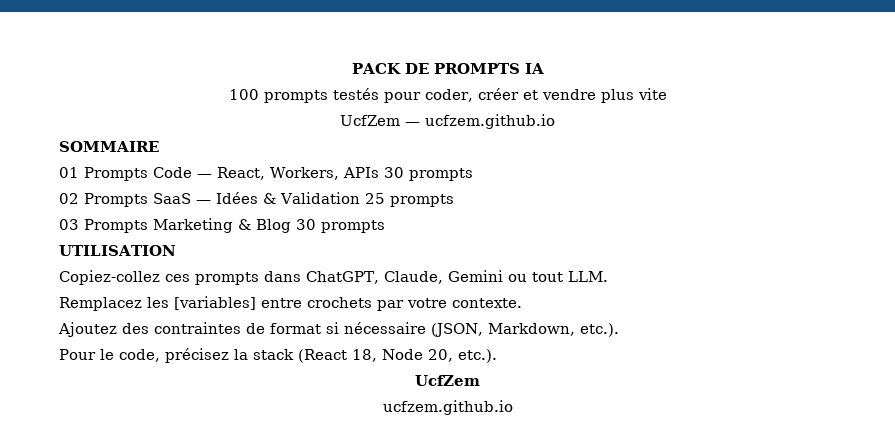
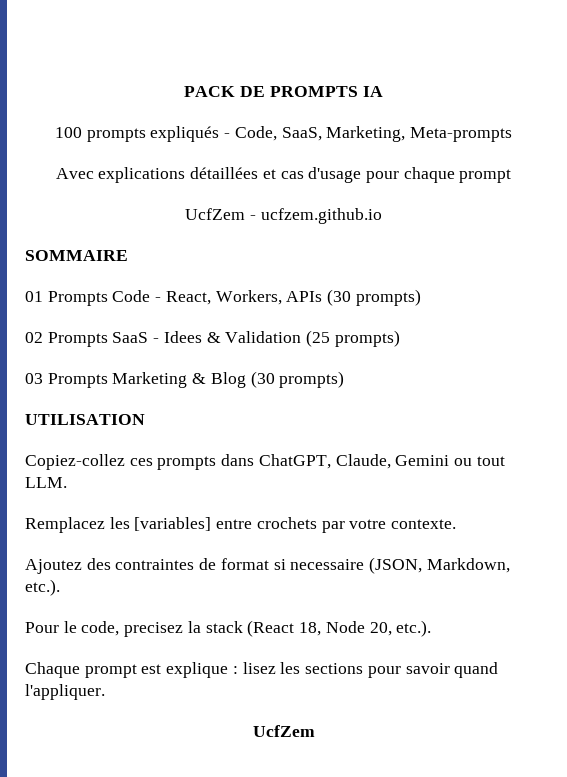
[332,88,667,103] [340,115,420,126] testés pour coder, créer et vendre plus vite // UcfZem — -> [150,126,513,142] [55,167,512,183] [185,208,256,220] expliqués - Code, SaaS, Marketing, Meta-prompts // Avec explications détaillées et cas d'usage pour chaque prompt // UcfZem -
[197,174,212,178] — -> [155,297,162,302] -
[383,167,473,181] 30 prompts -> [327,289,421,306] (30 prompts)
[196,192,454,207] — Idées & Validation 25 prompts -> [153,330,400,347] - Idees & Validation (25 prompts)
[296,219,385,233] 30 prompts -> [250,371,345,388] (30 prompts)
[344,322,426,334] nécessaire -> [290,559,365,570] necessaire
[165,348,229,363] précisez -> [124,622,184,637] precisez
[415,375,480,386] [382,400,513,415] // UcfZem // ucfzem.github.io -> [25,662,499,678] [25,684,105,700] [252,725,315,737] // Chaque prompt est explique : lisez les sections pour savoir quand l'appliquer. // UcfZem

